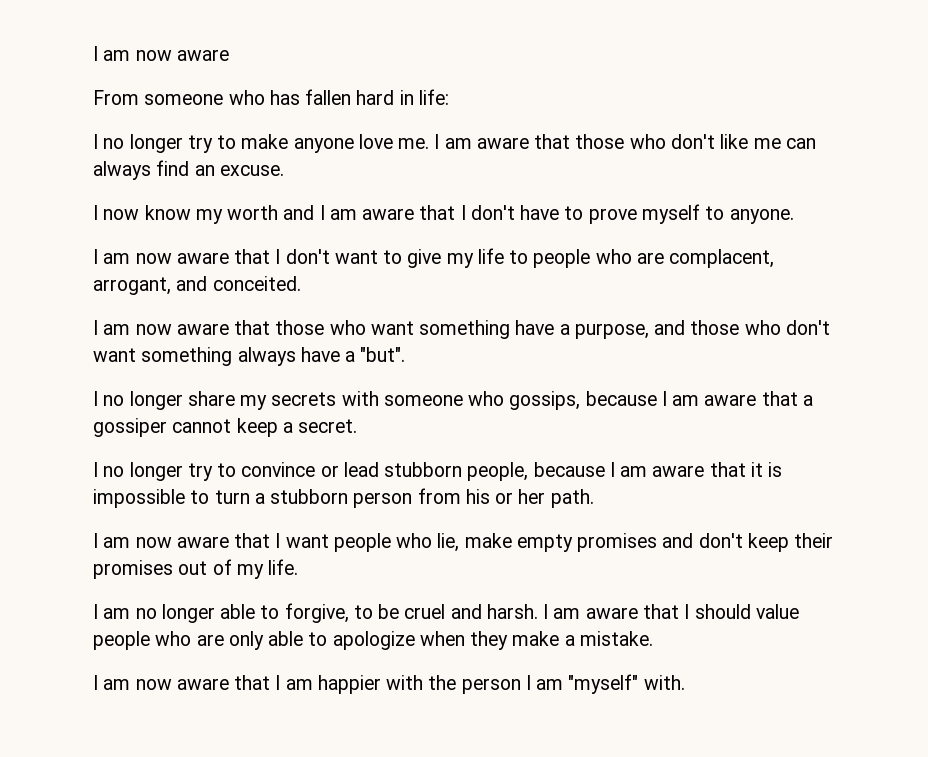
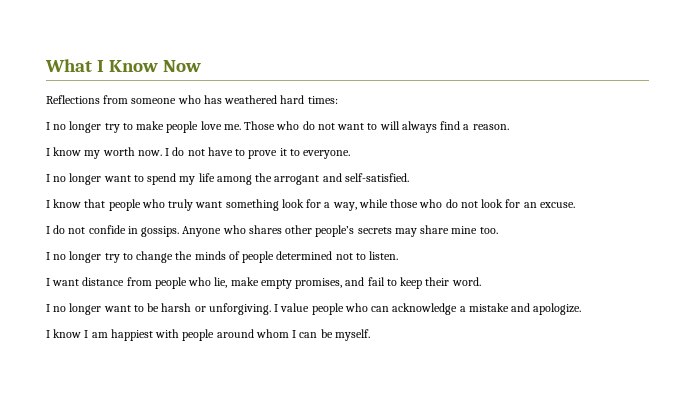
[93,46,229,61] [93,89,449,105] I am now aware // From someone who has fallen hard in life: -> [45,59,202,72] [46,95,338,104] What I Know Now // Reflections from someone who has weathered hard times:
[293,138,354,153] anyone -> [166,121,199,133] people
[434,134,816,149] [93,160,284,180] [93,204,794,224] [93,248,775,268] [93,276,301,295] [93,320,830,339] [93,347,406,366] [93,391,813,410] [93,418,358,437] [93,462,783,481] [93,488,594,508] [93,533,329,548] I am aware that those who don't like me can always find an excuse. // I now know my worth and I am aware that I don't have to prove myself to anyone. // I am now aware that I don't want to give my life to people who are complacent, arrogant, and conceited. // I am now aware that those who want something have a purpose, and those who don't want something always have a "but". // I no longer share my secrets with someone who gossips, because I am aware that a gossiper cannot keep a secret. // I no longer try to convince or lead stubborn people, because I am aware that it is impossible to turn a stubborn person from his or her path. // I am now aware that I want -> [244,121,509,133] [46,147,351,159] [46,173,409,185] [46,199,575,211] [46,225,498,237] [46,251,399,263] [46,277,152,286] Those who do not want to will always find a reason. // I know my worth now. I do not have to prove it to everyone. // I no longer want to spend my life among the arrogant and self-satisfied. // I know that people who truly want something look for a way, while those who do not look for an excuse. // I do not confide in gossips. Anyone who shares other people’s secrets may share mine too. // I no longer try to change the minds of people determined not to listen. // I want distance from
[577,533,834,552] [93,559,299,579] [93,603,799,623] [93,631,653,650] [93,674,685,694] promises and don't keep their promises out of my life. // I am no longer able to forgive, to be cruel and harsh. I am aware that I should value people who are only able to apologize when they make a mistake. // I am now aware that I am happier with the person I am "myself" with. -> [295,277,481,289] [46,303,582,315] [46,329,370,341] promises, and fail to keep their word. // I no longer want to be harsh or unforgiving. I value people who can acknowledge a mistake and apologize. // I know I am happiest with people around whom I can be myself.

